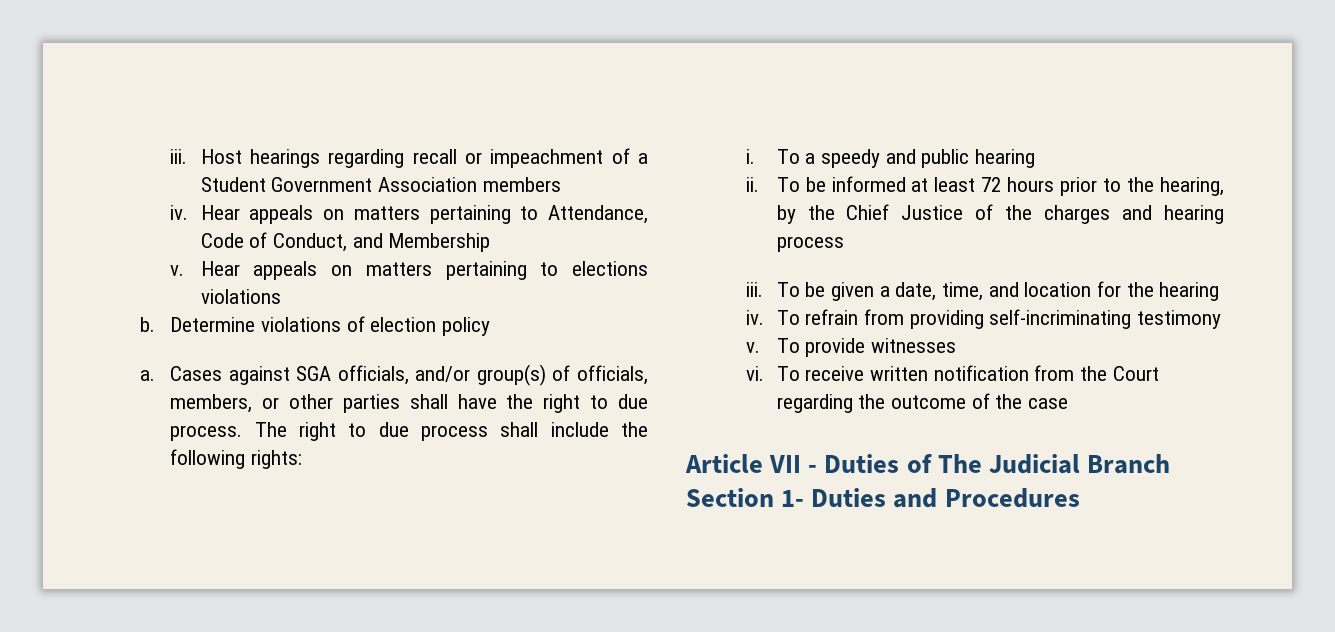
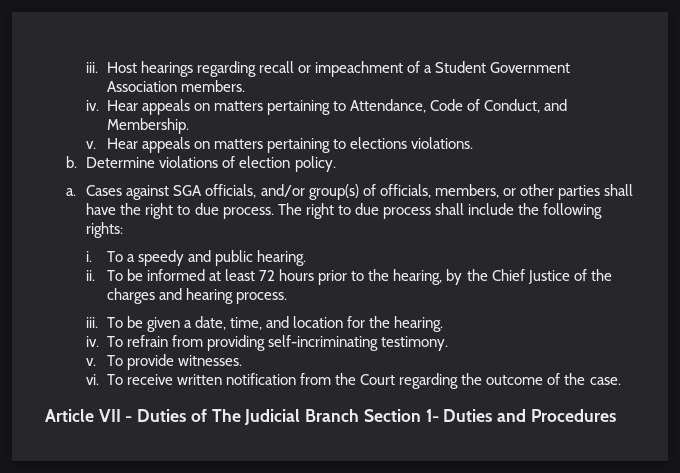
[482,177,561,192] members -> [181,80,246,92] members.
[388,233,491,252] Membership -> [106,118,189,134] Membership.
[200,289,281,304] violations -> [411,137,474,149] violations.
[442,317,491,336] policy -> [294,156,336,172] policy.
[975,149,1036,168] hearing -> [257,250,307,266] hearing.
[776,236,844,252] process -> [236,292,288,304] process.
[1159,282,1220,301] hearing -> [394,316,444,332] hearing.
[1137,310,1222,329] testimony -> [381,336,449,351] testimony.
[870,338,956,353] witnesses -> [178,355,243,366] witnesses.
[1028,398,1069,409] case -> [589,377,621,385] case.

